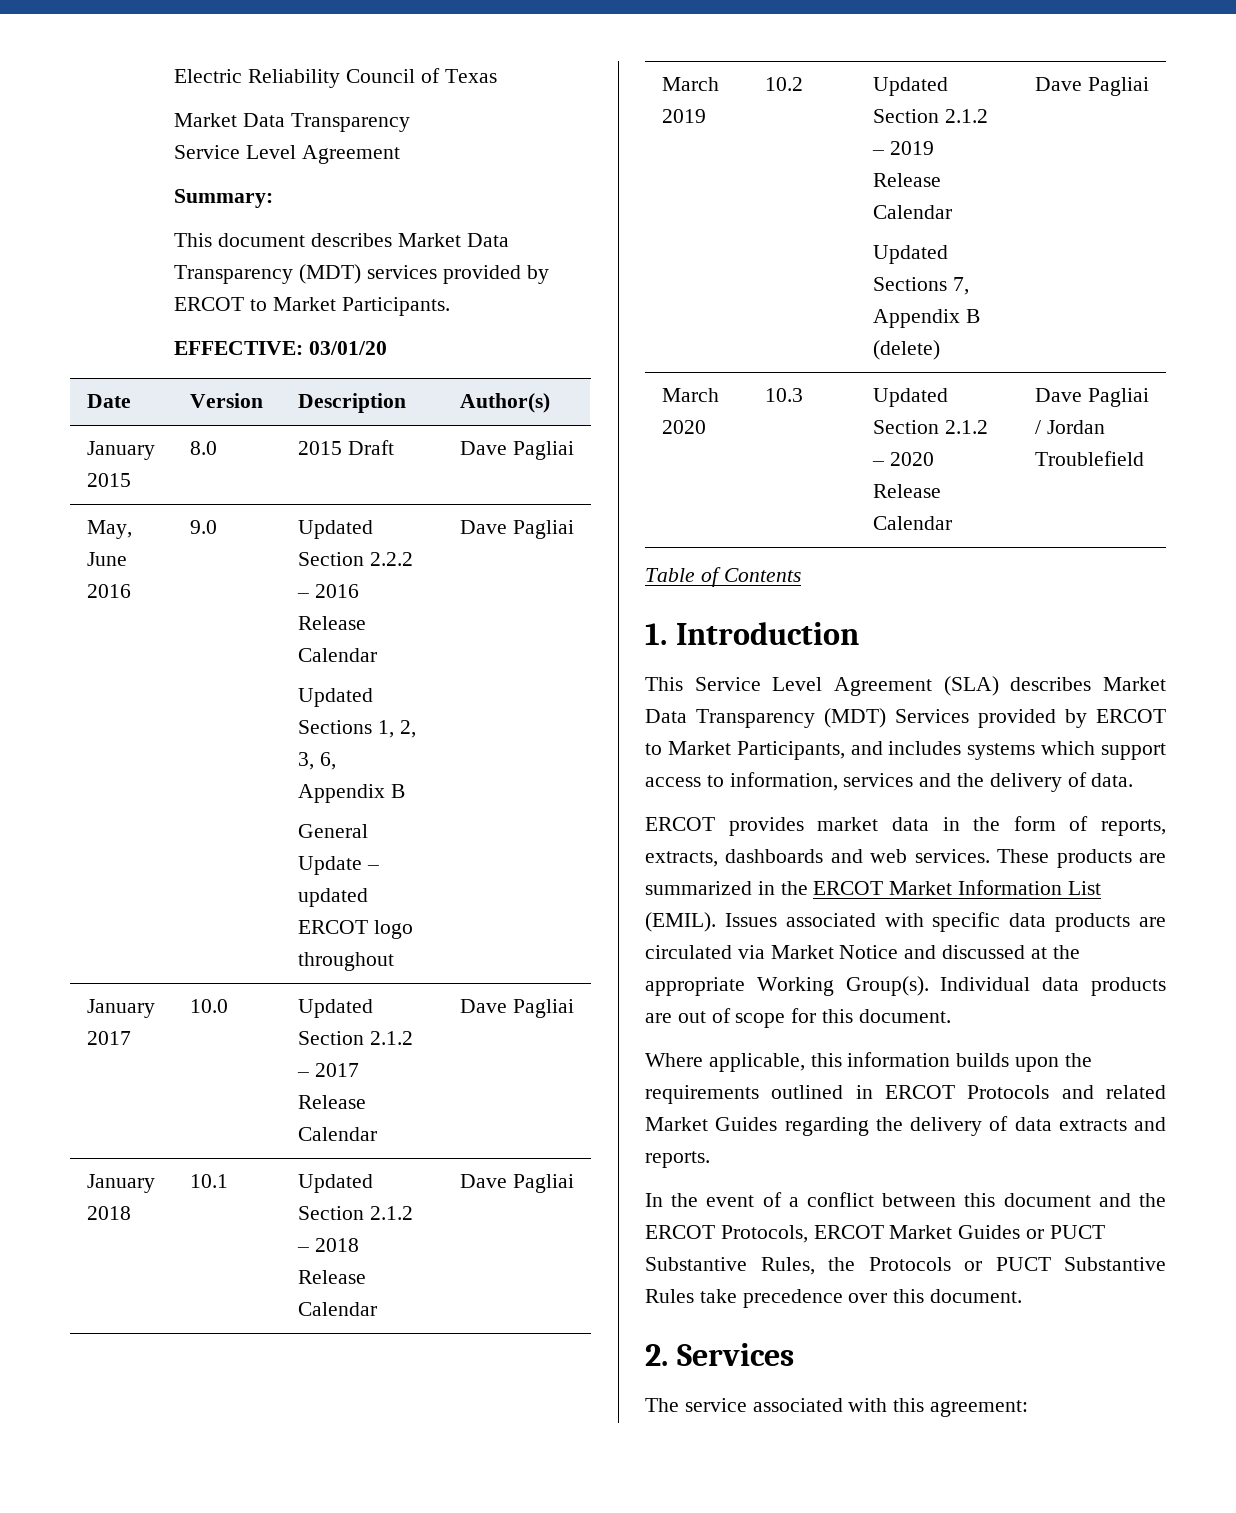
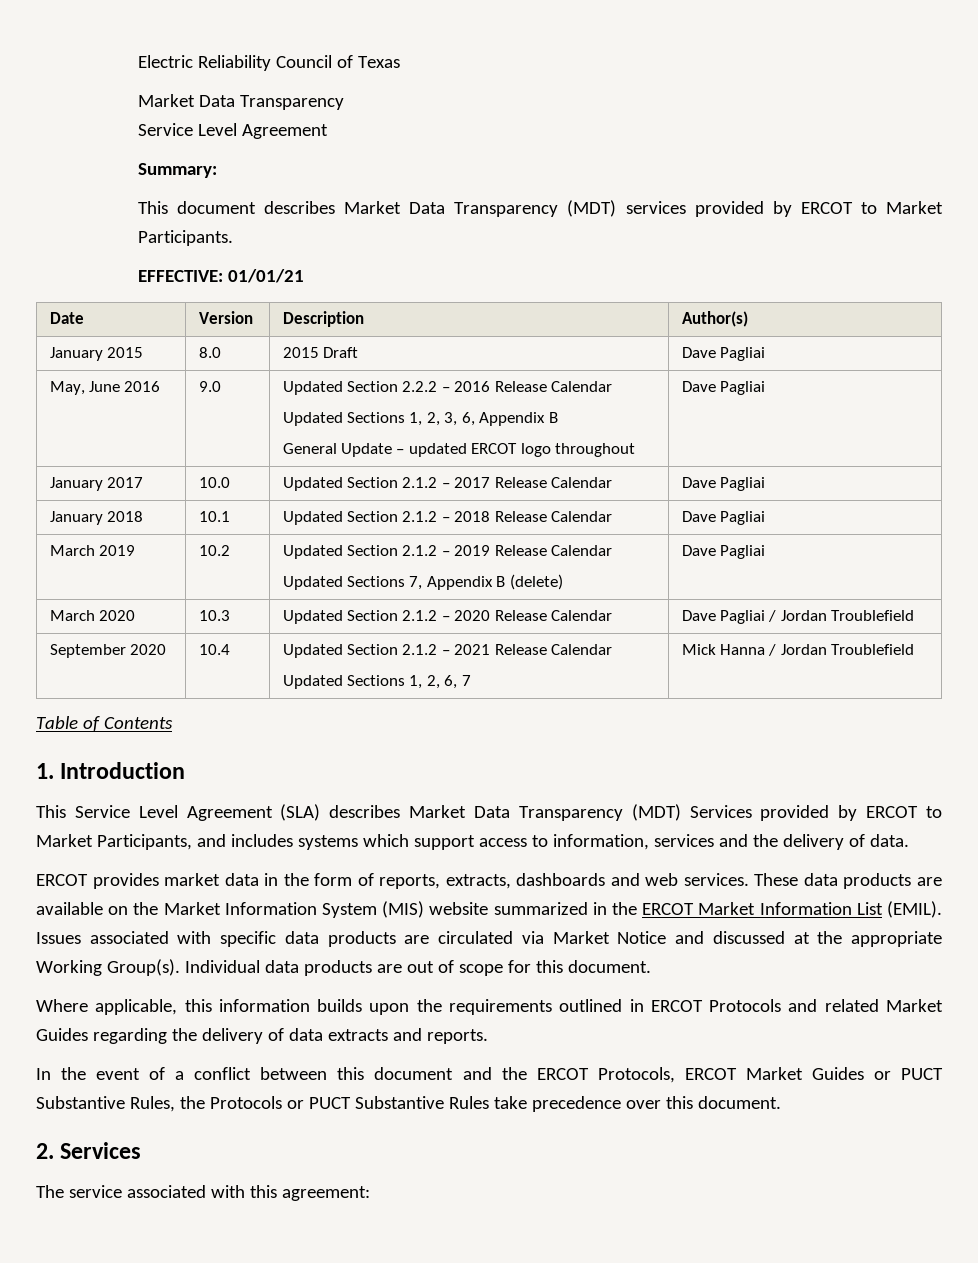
[309,341,388,355] 03/01/20 -> [227,269,304,283] 01/01/21
(1144, 458) none -> [49,644,166,658] [198,644,230,655] [282,644,613,658] [282,675,471,689] [681,644,915,656] // September 2020 | 10.4 | Updated Section 2.1.2 – 2021 Release Calendar // Updated Sections 1, 2, 6, 7 | Mick Hanna / Jordan Troublefield
[1056,849,1166,868] products are -> [803,873,942,889] [36,901,489,918] data products are available on the Market Information System (MIS) website

